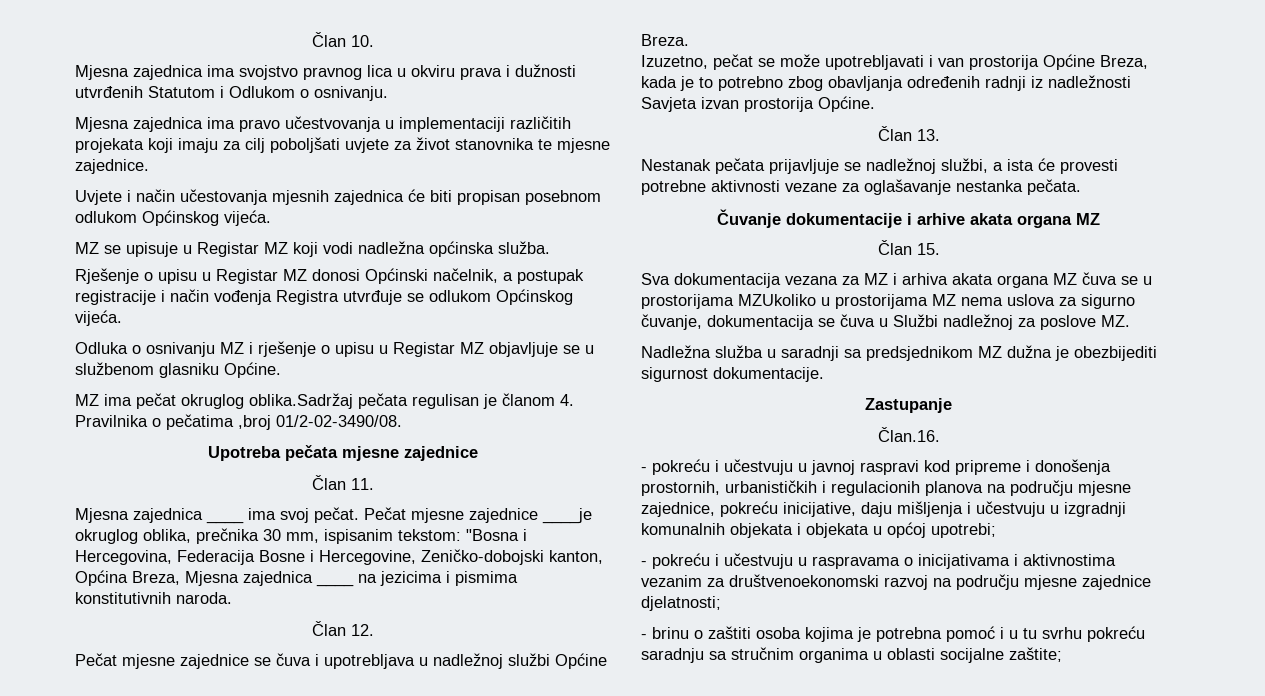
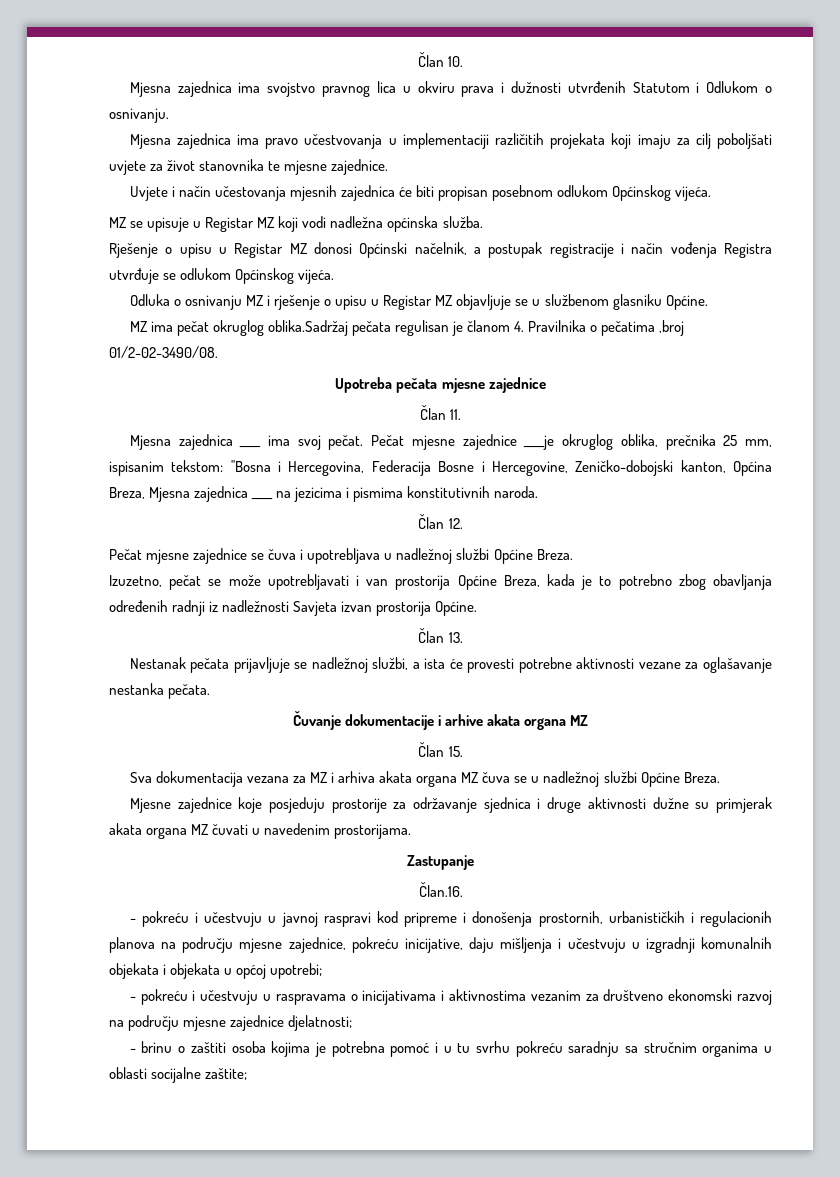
[263,529,281,541] 30 -> [723,435,738,446] 25
[641,294,1135,309] [641,314,1130,330] [641,345,1157,361] [641,367,824,382] prostorijama MZUkoliko u prostorijama MZ nema uslova za sigurno čuvanje, dokumentacija se čuva u Službi nadležnoj za poslove MZ. // Nadležna služba u saradnji sa predsjednikom MZ dužna je obezbijediti sigurnost dokumentacije. -> [543,771,720,787] [129,797,773,813] [109,823,412,839] nadležnoj službi Općine Breza. // Mjesne zajednice koje posjeduju prostorije za održavanje sjednica i druge aktivnosti dužne su primjerak akata organa MZ čuvati u navedenim prostorijama.
[729,574,879,587] društvenoekonomski -> [603,989,733,1001] društveno ekonomski

